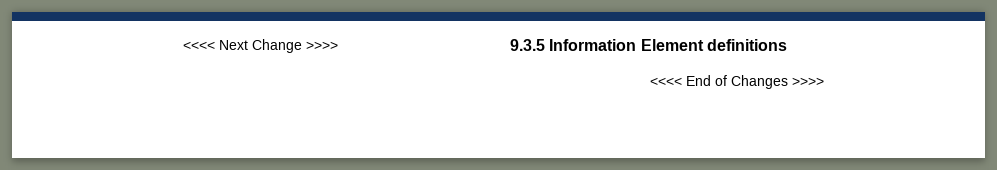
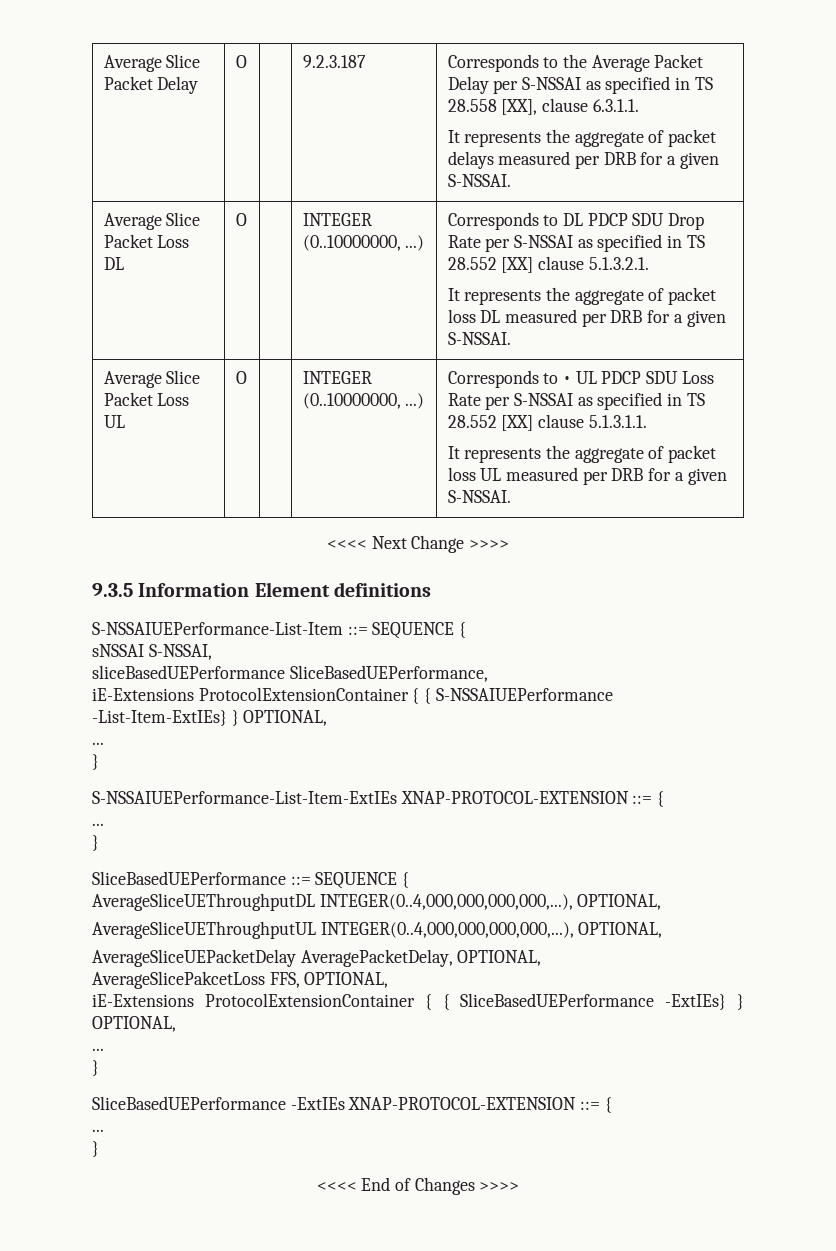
(182, 45) none -> [103,54,201,72] [103,76,199,94] [235,55,247,68] [302,55,366,68] [447,54,704,72] [447,76,713,94] [447,98,639,115] [447,129,717,147] [447,151,719,169] [447,174,511,187] [103,212,201,230] [103,234,190,248] [103,257,124,270] [235,213,247,226] [302,213,372,226] [302,235,425,251] [447,212,705,230] [447,234,705,252] [447,256,649,273] [447,287,717,305] [447,309,726,327] [447,332,511,345] [103,370,201,388] [103,392,190,406] [103,415,125,428] [235,371,247,384] [302,371,372,384] [302,393,425,409] [447,370,714,388] [447,392,705,410] [447,414,647,431] [447,445,717,463] [447,467,727,485] [447,490,511,503] Average Slice Packet Delay | O | | 9.2.3.187 | Corresponds to the Average Packet Delay per S-NSSAI as specified in TS 28.558 [XX], clause 6.3.1.1. // It represents the aggregate of packet delays measured per DRB for a given S-NSSAI. // Average Slice Packet Loss DL | O | | INTEGER (0..10000000, ...) | Corresponds to DL PDCP SDU Drop Rate per S-NSSAI as specified in TS 28.552 [XX] clause 5.1.3.2.1. // It represents the aggregate of packet loss DL measured per DRB for a given S-NSSAI. // Average Slice Packet Loss UL | O | | INTEGER (0..10000000, ...) | Corresponds to • UL PDCP SDU Loss Rate per S-NSSAI as specified in TS 28.552 [XX] clause 5.1.3.1.1. // It represents the aggregate of packet loss UL measured per DRB for a given S-NSSAI. //
(787, 45) none -> [92,622,467,639] [92,644,212,660] [92,665,488,682] [92,687,613,704] [92,710,328,726] [92,742,104,745] [92,754,99,770] [92,791,665,807] [92,823,104,826] [92,835,99,851] [92,871,410,889] [92,893,662,911] [92,921,663,939] [92,949,542,967] [92,971,389,989] [92,993,744,1010] [92,1016,176,1032] [92,1048,104,1051] [92,1060,99,1076] [92,1096,612,1113] [92,1129,104,1132] [92,1141,99,1157] // S-NSSAIUEPerformance-List-Item ::= SEQUENCE { // sNSSAI S-NSSAI, // sliceBasedUEPerformance SliceBasedUEPerformance, // iE-Extensions ProtocolExtensionContainer { { S-NSSAIUEPerformance -List-Item-ExtIEs} } OPTIONAL, // ... // } // S-NSSAIUEPerformance-List-Item-ExtIEs XNAP-PROTOCOL-EXTENSION ::= { // ... // } // SliceBasedUEPerformance ::= SEQUENCE { // AverageSliceUEThroughputDL INTEGER(0..4,000,000,000,000,...), OPTIONAL, // AverageSliceUEThroughputUL INTEGER(0..4,000,000,000,000,...), OPTIONAL, // AverageSliceUEPacketDelay AveragePacketDelay, OPTIONAL, // AverageSlicePakcetLoss FFS, OPTIONAL, // iE-Extensions ProtocolExtensionContainer { { SliceBasedUEPerformance -ExtIEs} } OPTIONAL, // ... // } // SliceBasedUEPerformance -ExtIEs XNAP-PROTOCOL-EXTENSION ::= { // ... // }

